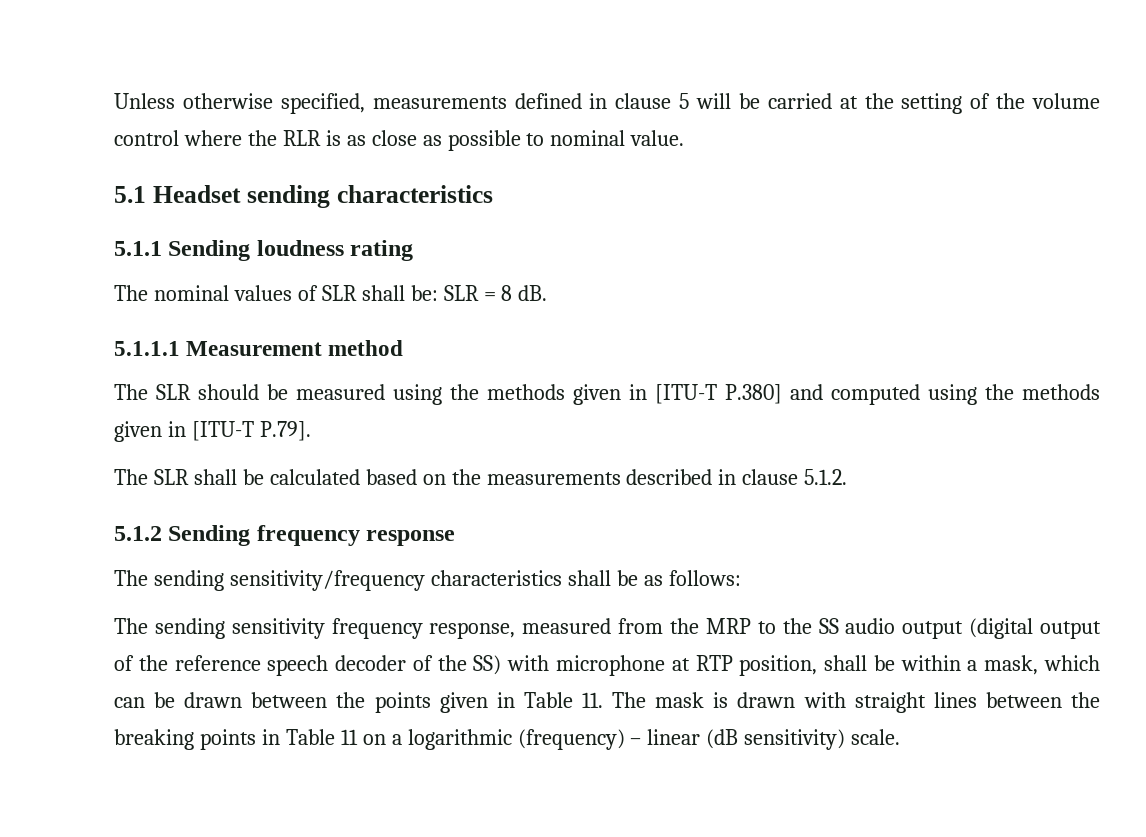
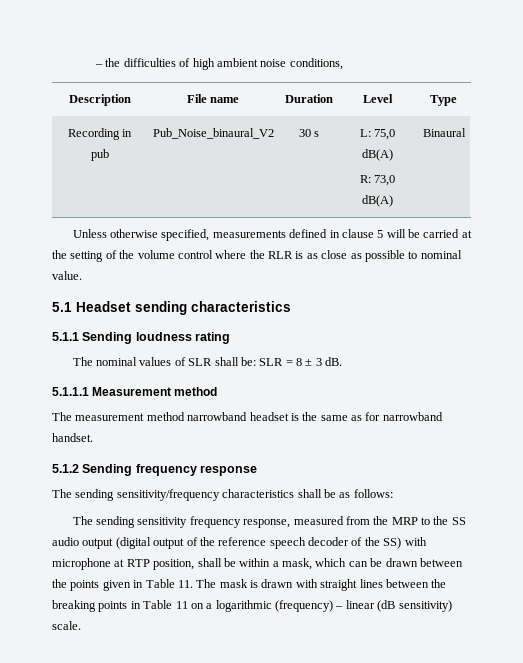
(114, 101) none -> [95,58,343,70] [68,94,131,106] [186,94,240,103] [285,94,333,103] [363,94,393,103] [430,95,457,106] [67,128,133,140] [90,149,109,161] [152,128,274,139] [298,129,320,137] [359,129,396,140] [362,149,393,161] [359,175,396,186] [362,195,393,207] [422,128,466,137] – the difficulties of high ambient noise conditions, // Description | File name | Duration | Level | Type // Recording in pub | Pub_Noise_binaural_V2 | 30 s | L: 75,0 dB(A) // R: 73,0 dB(A) | Binaural //
(513, 293) none -> [305,358,322,366] ± 3
[156,384,1100,405] [114,421,311,442] [114,469,848,485] SLR should be measured using the methods given in [ITU-T P.380] and computed using the methods given in [ITU-T P.79]. // The SLR shall be calculated based on the measurements described in clause 5.1.2. -> [75,412,443,421] [52,433,93,442] measurement method narrowband headset is the same as for narrowband handset.

